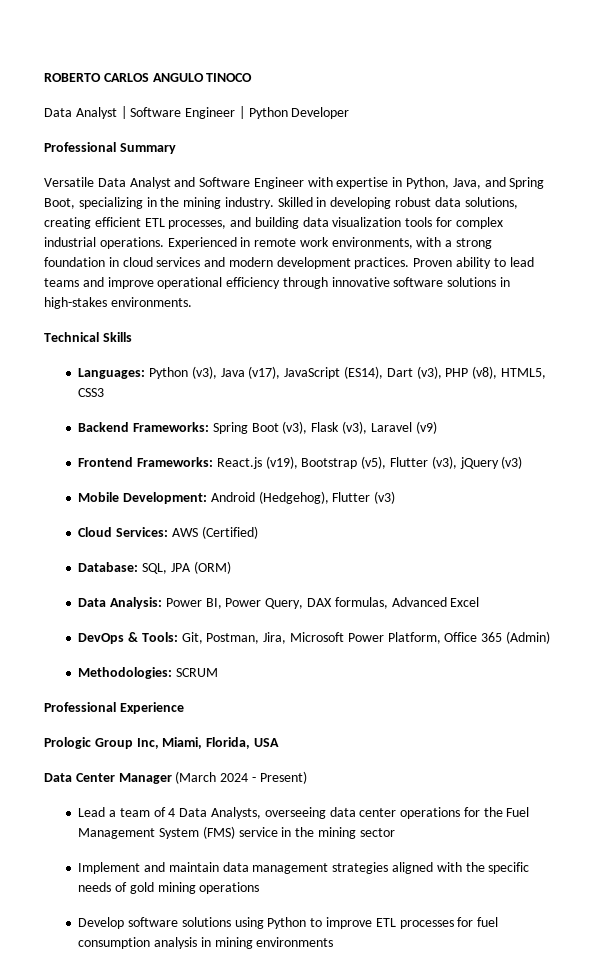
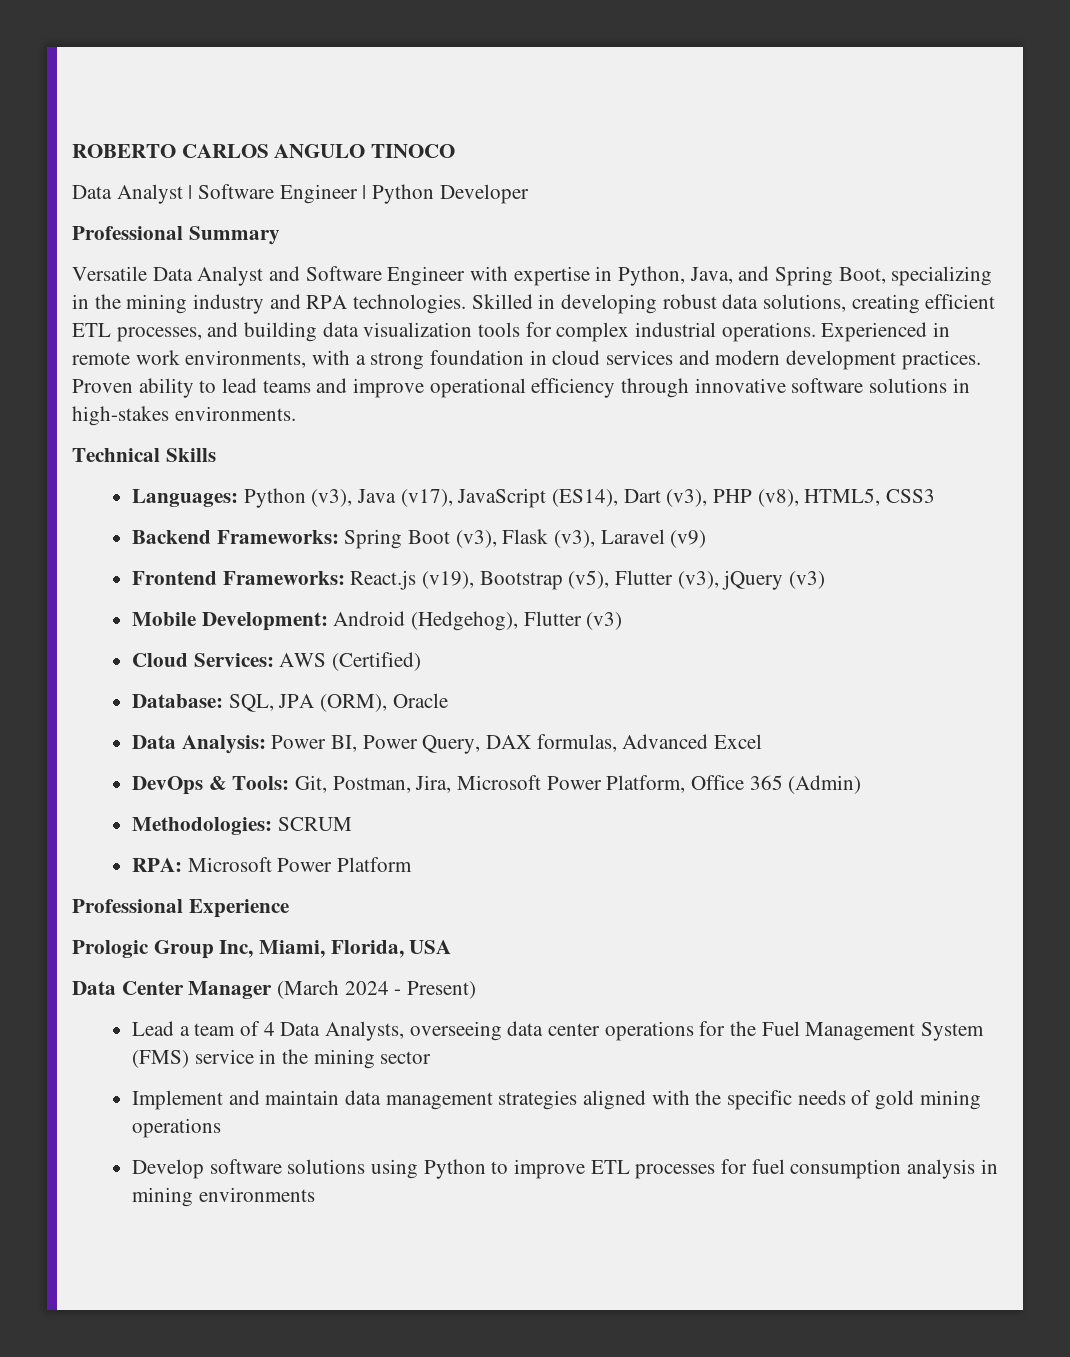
[224,197,274,209] industry. -> [193,294,467,314] industry and RPA technologies.
[193,561,231,574] (ORM) -> [319,693,448,712] (ORM), Oracle
(219, 672) none -> [131,857,412,872] // RPA: Microsoft Power Platform

